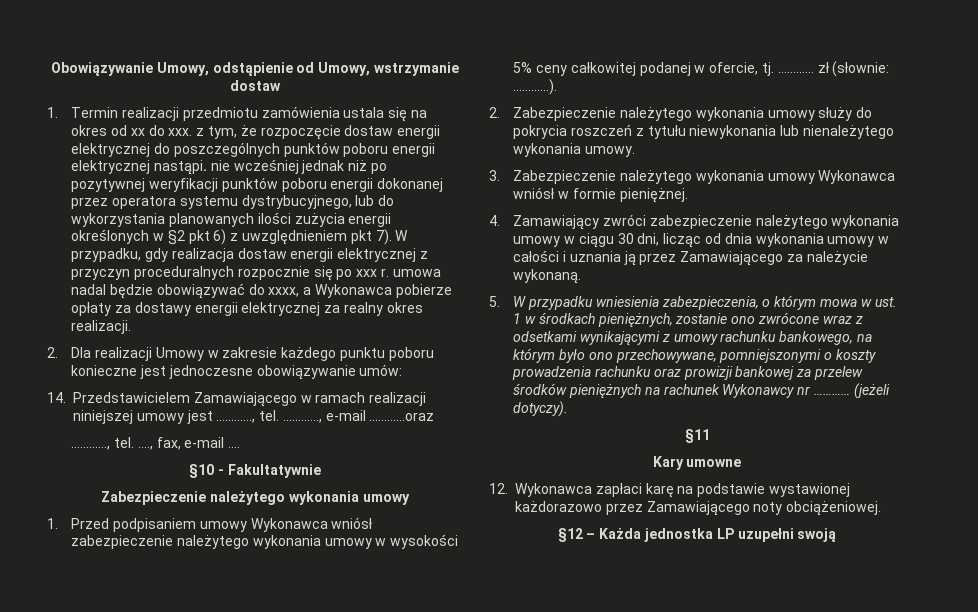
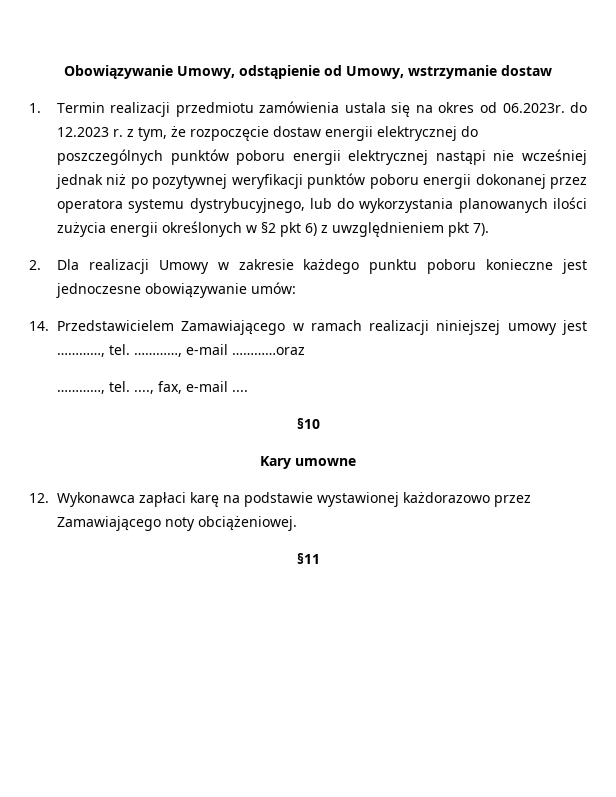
[130,125,193,136] xx do xxx. -> [502,102,588,113] [56,127,123,137] 06.2023r. do 12.2023 r.
[154,160,208,175] nastąpi. -> [435,150,486,165] nastąpi
[395,230,409,241] [71,248,429,262] [71,266,441,281] [71,283,452,299] [71,302,423,316] [71,320,132,334] W przypadku, gdy realizacja dostaw energii elektrycznej z przyczyn proceduralnych rozpocznie się po xxx r. umowa nadal będzie obowiązywać do xxxx, a Wykonawca pobierze opłaty za dostawy energii elektrycznej za realny okres realizacji. -> (489, 229) none
[218,464,321,478] [101,491,410,505] [47,517,374,532] [71,534,459,549] [513,61,890,77] [513,79,558,95] [489,107,873,121] [513,125,895,139] [513,143,636,157] [489,170,896,184] [513,187,688,203] [489,214,900,230] [513,233,890,248] [513,250,868,266] [513,269,582,284] [489,295,897,310] [513,312,863,328] [513,331,873,346] [513,348,877,363] [512,366,864,380] [513,383,890,399] [513,401,569,417] [684,429,710,443] - Fakultatywnie // Zabezpieczenie należytego wykonania umowy // 1. Przed podpisaniem umowy Wykonawca wniósł zabezpieczenie należytego wykonania umowy w wysokości 5% ceny całkowitej podanej w ofercie, tj. ………… zł (słownie: …………). // 2. Zabezpieczenie należytego wykonania umowy służy do pokrycia roszczeń z tytułu niewykonania lub nienależytego wykonania umowy. // 3. Zabezpieczenie należytego wykonania umowy Wykonawca wniósł w formie pieniężnej. // 4. Zamawiający zwróci zabezpieczenie należytego wykonania umowy w ciągu 30 dni, licząc od dnia wykonania umowy w całości i uznania ją przez Zamawiającego za należycie wykonaną. // 5. W przypadku wniesienia zabezpieczenia, o którym mowa w ust. 1 w środkach pieniężnych, zostanie ono zwrócone wraz z odsetkami wynikającymi z umowy rachunku bankowego, na którym było ono przechowywane, pomniejszonymi o koszty prowadzenia rachunku oraz prowizji bankowej za przelew środków pieniężnych na rachunek Wykonawcy nr ………… (jeżeli dotyczy). // §11 -> (320, 423) none
[557,528,837,542] §12 – Każda jednostka LP uzupełni swoją -> [296,553,320,564] §11

